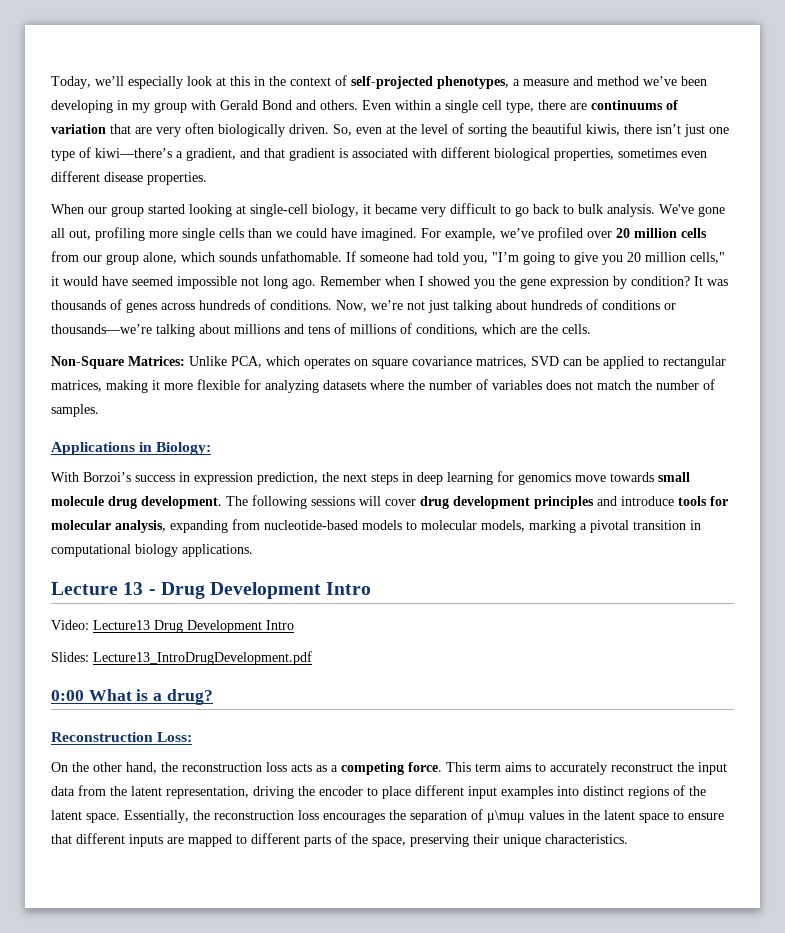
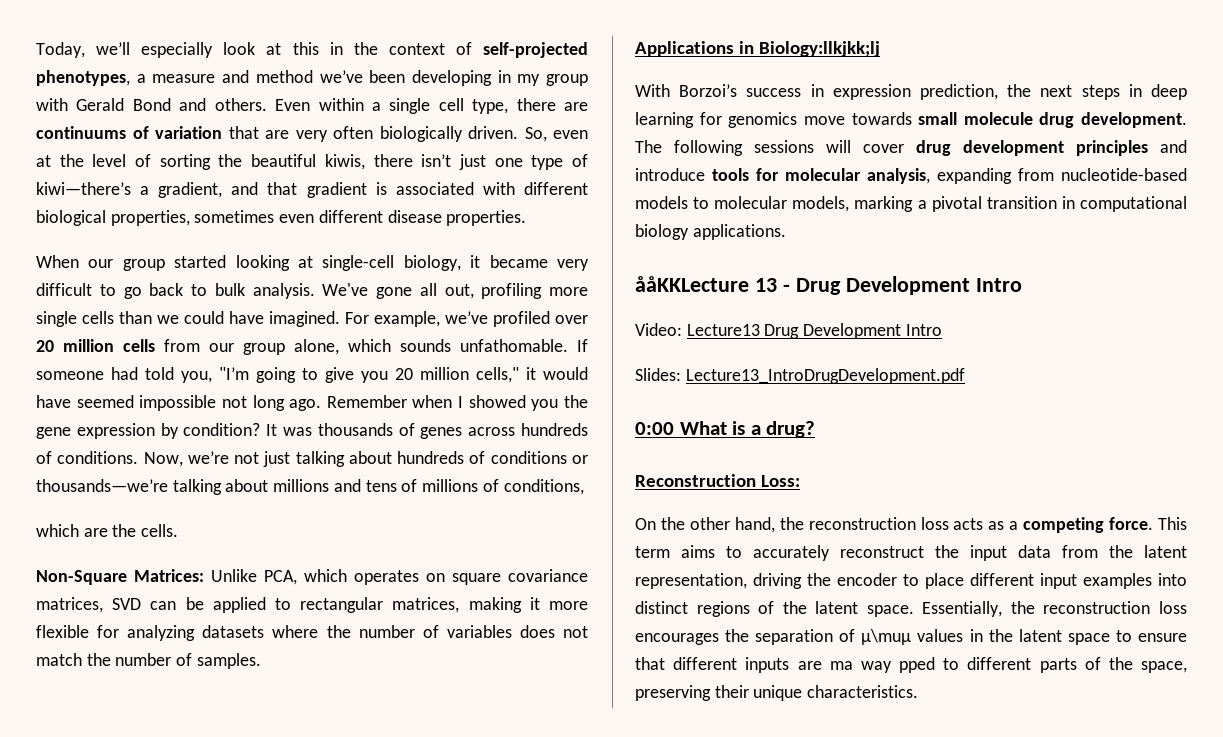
(478, 330) none -> (584, 487) //
[156,442,212,455] Biology: -> [759,41,881,57] Biology:llkjkk;lj
[51,582,118,595] Lecture -> [635,276,749,292] ååKKLecture
[188,834,232,847] mapped -> [829,657,935,673] ma way pped

